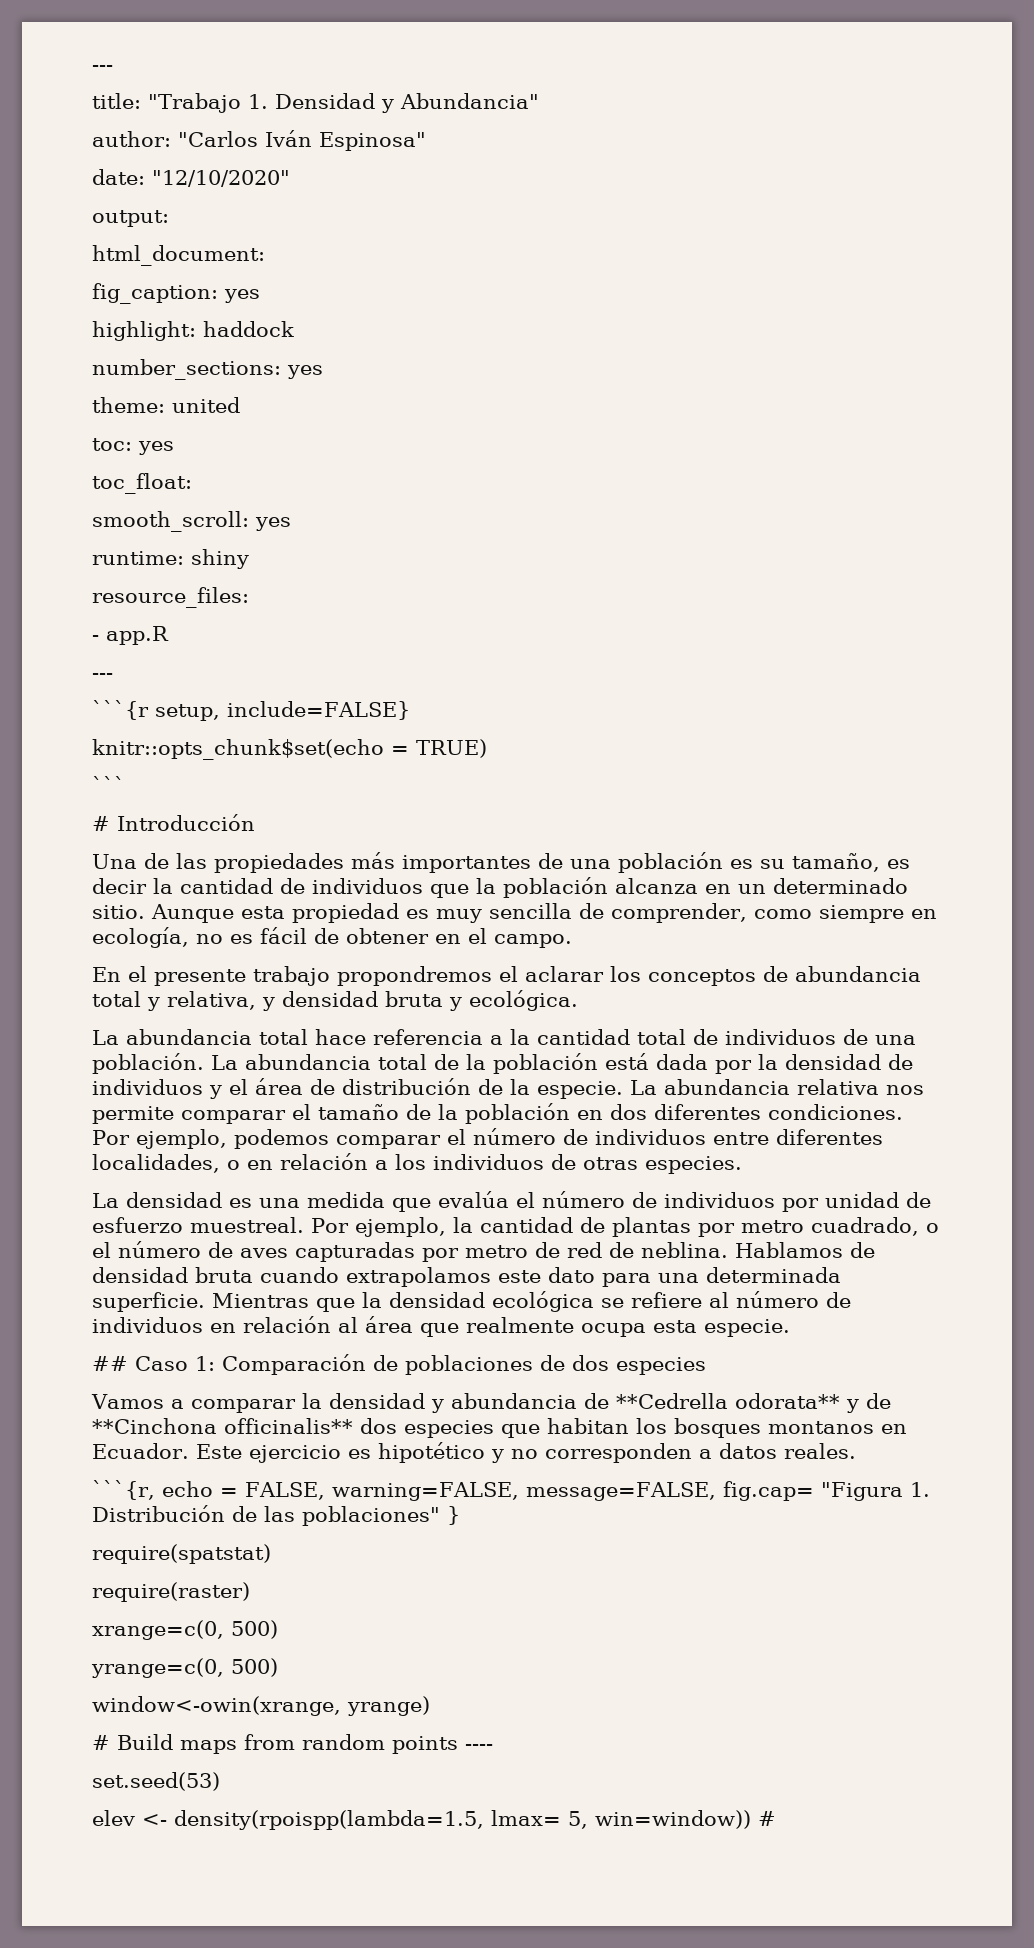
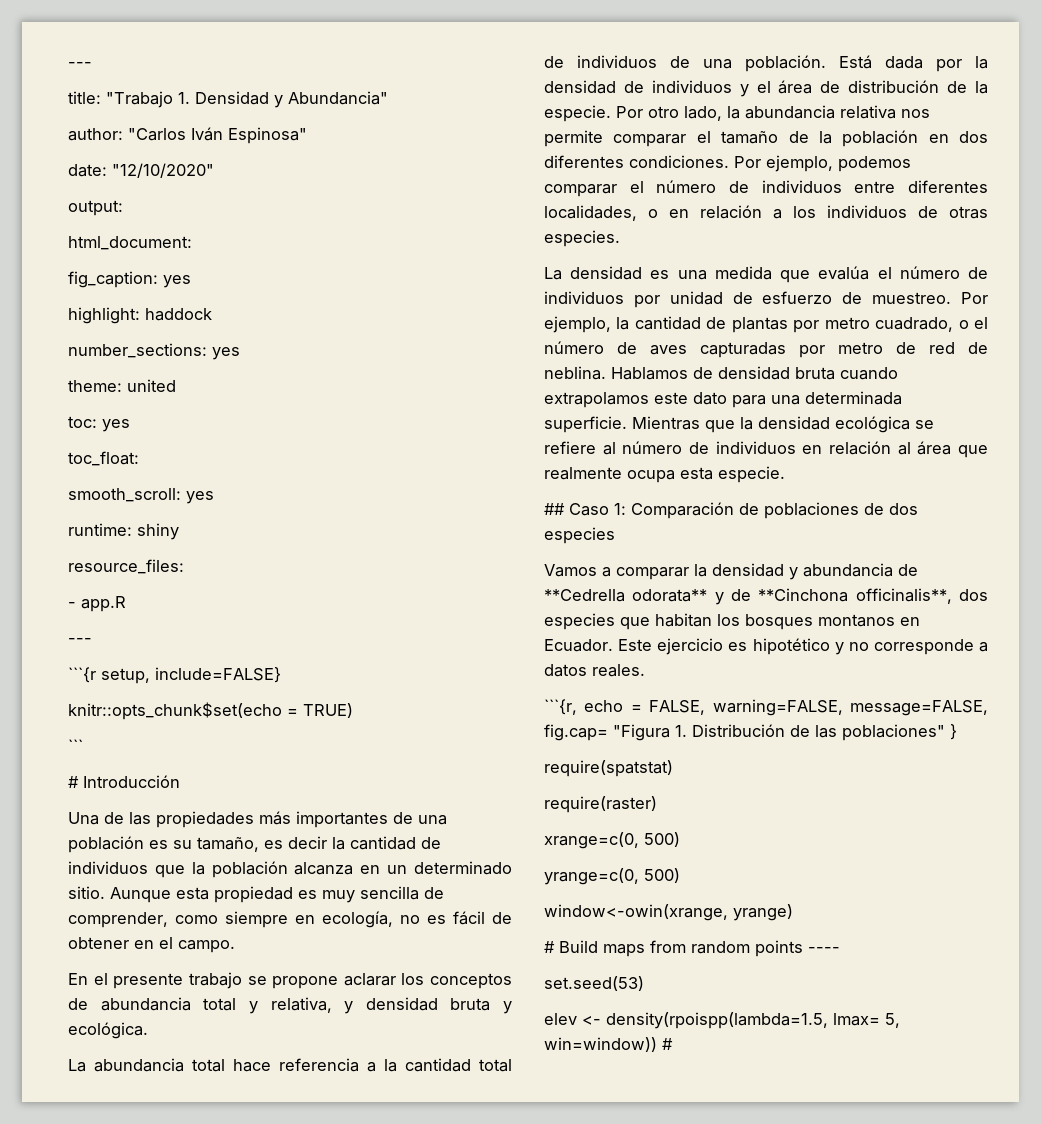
[337,966,518,986] propondremos el -> [247,976,339,989] se propone
[211,1053,649,1074] La abundancia total de la población está -> [839,55,872,69] Está
[630,1080,657,1095] La -> [616,106,740,121] Por otro lado, la
[190,1217,304,1233] muestreal. -> [842,292,952,304] de muestreo.
[224,1418,353,1434] officinalis** -> [855,588,952,604] officinalis**,
[544,1443,692,1463] corresponden -> [873,639,974,655] corresponde

